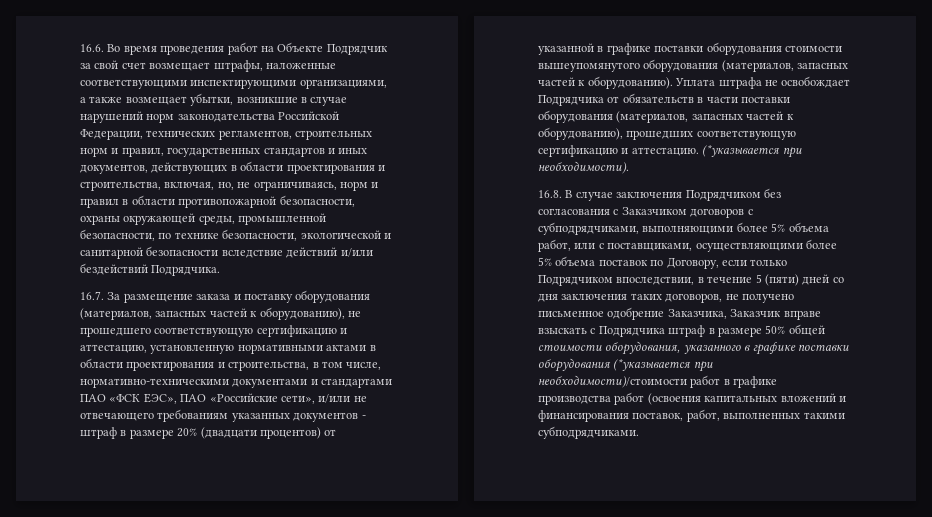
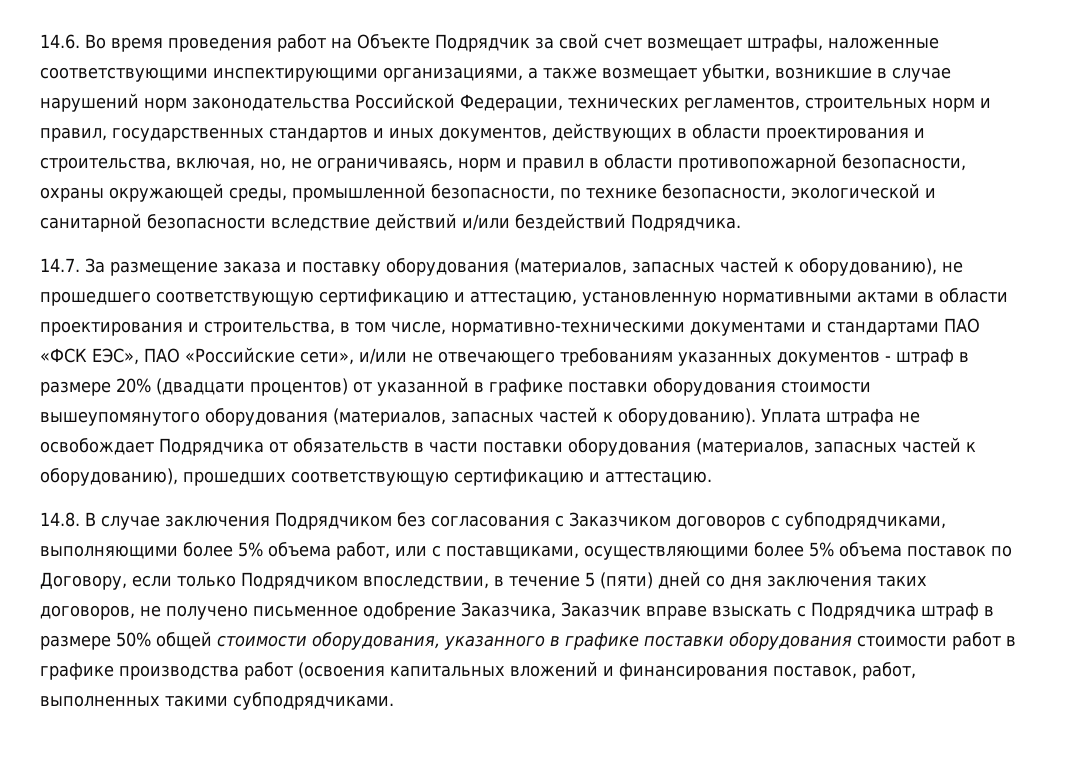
[80,44,104,52] 16.6. -> [40,34,80,49] 14.6.
[80,291,104,300] 16.7. -> [40,258,80,272] 14.7.
[702,145,802,158] [538,161,629,174] [538,190,562,198] (*указывается при необходимости). // 16.8. -> [40,512,80,527] // 14.8.
[613,359,713,372] [538,375,687,388] (*указывается при необходимости)/стоимости -> [857,635,947,647] стоимости

